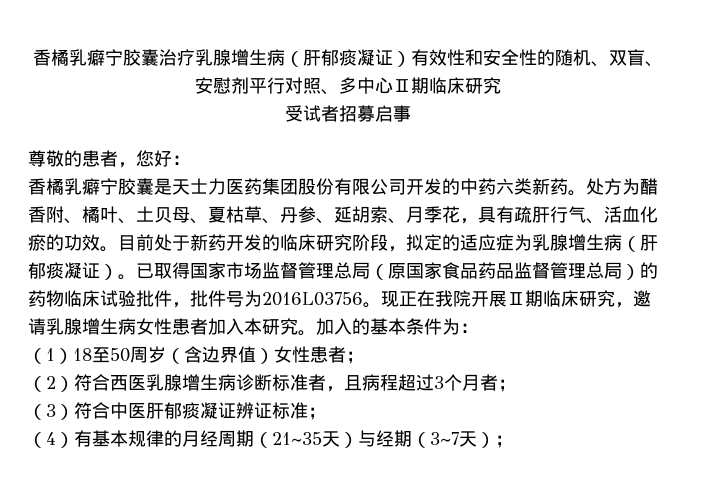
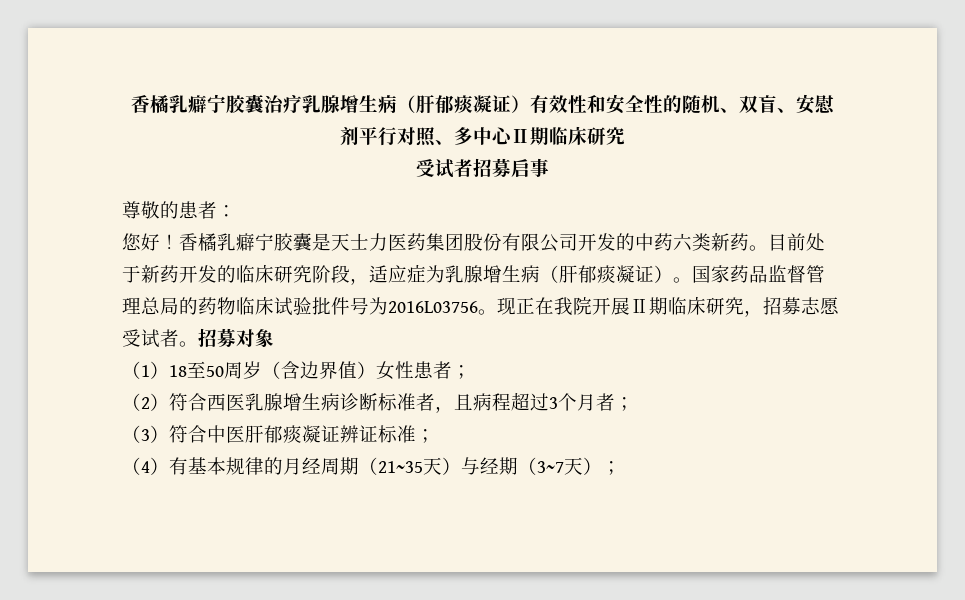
[118,150,190,168] ，您好： // -> [217,205,236,217] [122,233,179,251] ： // 您好！
[586,178,658,195] [28,206,658,224] [28,234,118,252] 处方为醋香附、橘叶、土贝母、夏枯草、丹参、延胡索、月季花，具有疏肝行气、活血化瘀的功效。 -> (768, 248) none
[406,234,460,251] 拟定的 -> (369, 281) none
[136,262,478,280] 已取得国家市场监督管理总局（原国家食品 -> [692,265,730,283] 国家
[622,264,640,280] ） -> (179, 306) none
[172,290,226,308] ，批件 -> (350, 306) none
[633,290,651,307] [28,318,478,336] 邀请乳腺增生病女性患者加入本研究。加入的基本条件为： -> [763,297,839,315] [122,328,274,348] 招募志愿受试者。招募对象

